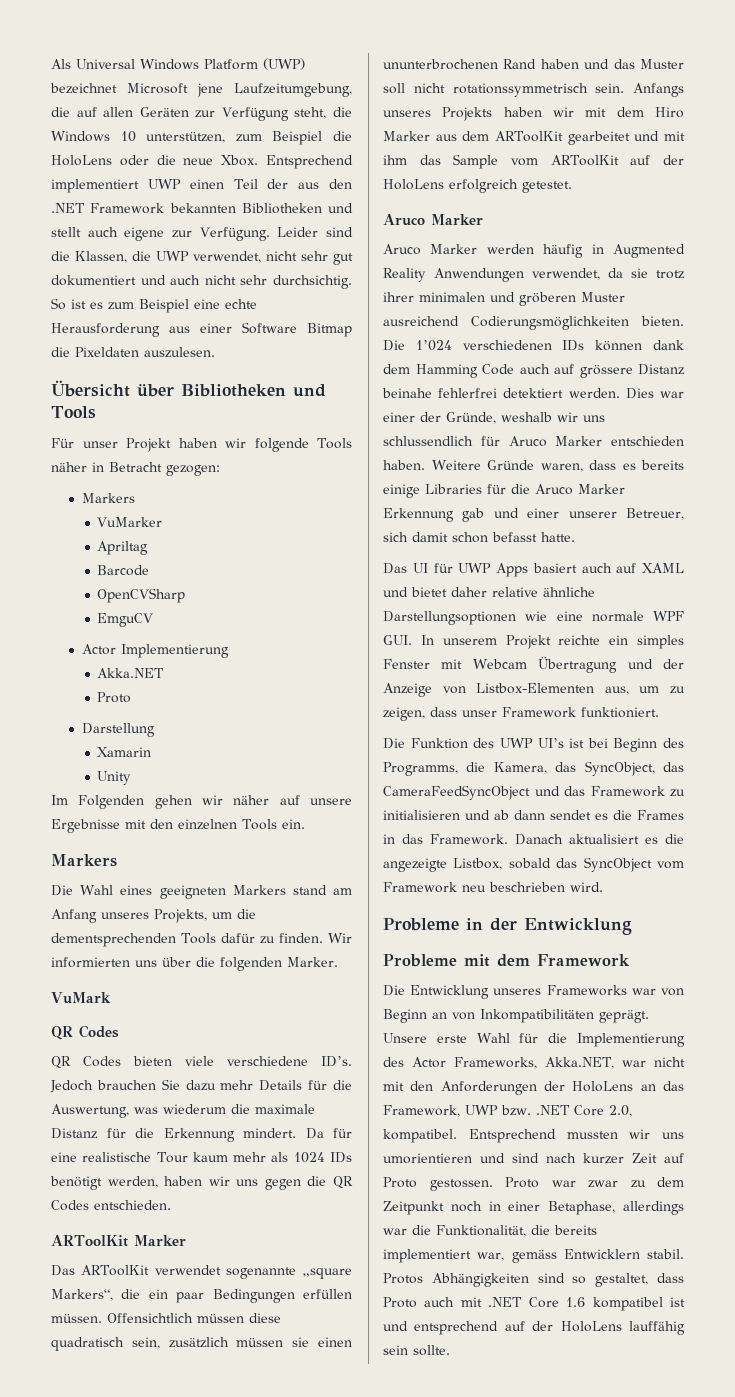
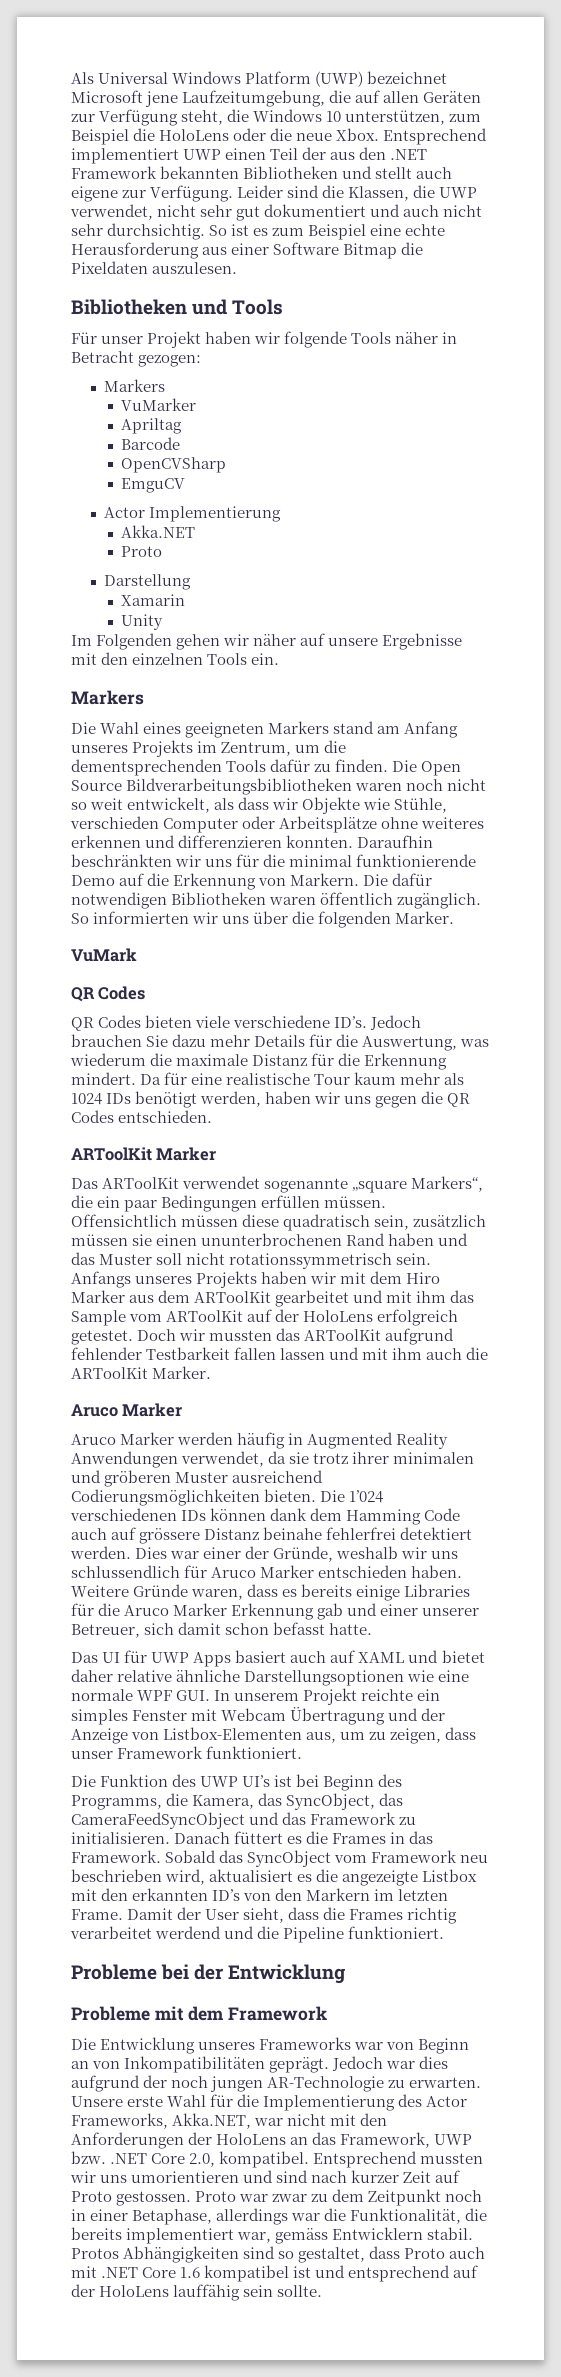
[51,380,174,397] Übersicht über -> (238, 268) none
[154,909,207,923] Projekts, -> [132,740,292,757] Projekts im Zentrum,
[328,933,353,943] [51,957,130,968] Wir informierten -> [392,760,462,776] [71,778,487,795] [71,797,448,814] [70,816,485,833] [71,835,434,848] [71,854,477,867] [71,873,433,890] [71,892,482,909] [71,911,219,924] Die Open Source Bildverarbeitungsbibliotheken waren noch nicht so weit entwickelt, als dass wir Objekte wie Stühle, verschieden Computer oder Arbeitsplätze ohne weiteres erkennen und differenzieren konnten. Daraufhin beschränkten wir uns für die minimal funktionierende Demo auf die Erkennung von Markern. Die dafür notwendigen Bibliotheken waren öffentlich zugänglich. So informierten wir
(572, 187) none -> [137,1328,455,1345] [71,1347,489,1360] [71,1366,212,1379] Doch wir mussten das ARToolKit aufgrund fehlender Testbarkeit fallen lassen und mit ihm auch die ARToolKit Marker.
[383,810,591,820] initialisieren und ab dann sendet -> [71,1831,284,1844] initialisieren. Danach füttert
[515,834,684,845] [383,858,551,872] Danach aktualisiert es die angezeigte Listbox, sobald -> [165,1850,217,1863] Sobald
[570,882,603,892] [383,918,483,931] wird. // Probleme in -> [165,1869,478,1886] [71,1888,449,1901] [71,1907,458,1924] [70,1926,445,1943] [71,1964,190,1980] wird, aktualisiert es die angezeigte Listbox mit den erkannten ID’s von den Markern im letzten Frame. Damit der User sieht, dass die Frames richtig verarbeitet werdend und die Pipeline funktioniert. // Probleme bei
(649, 1016) none -> [332,2056,449,2071] [71,2075,482,2092] Jedoch war dies aufgrund der noch jungen AR-Technologie zu erwarten.

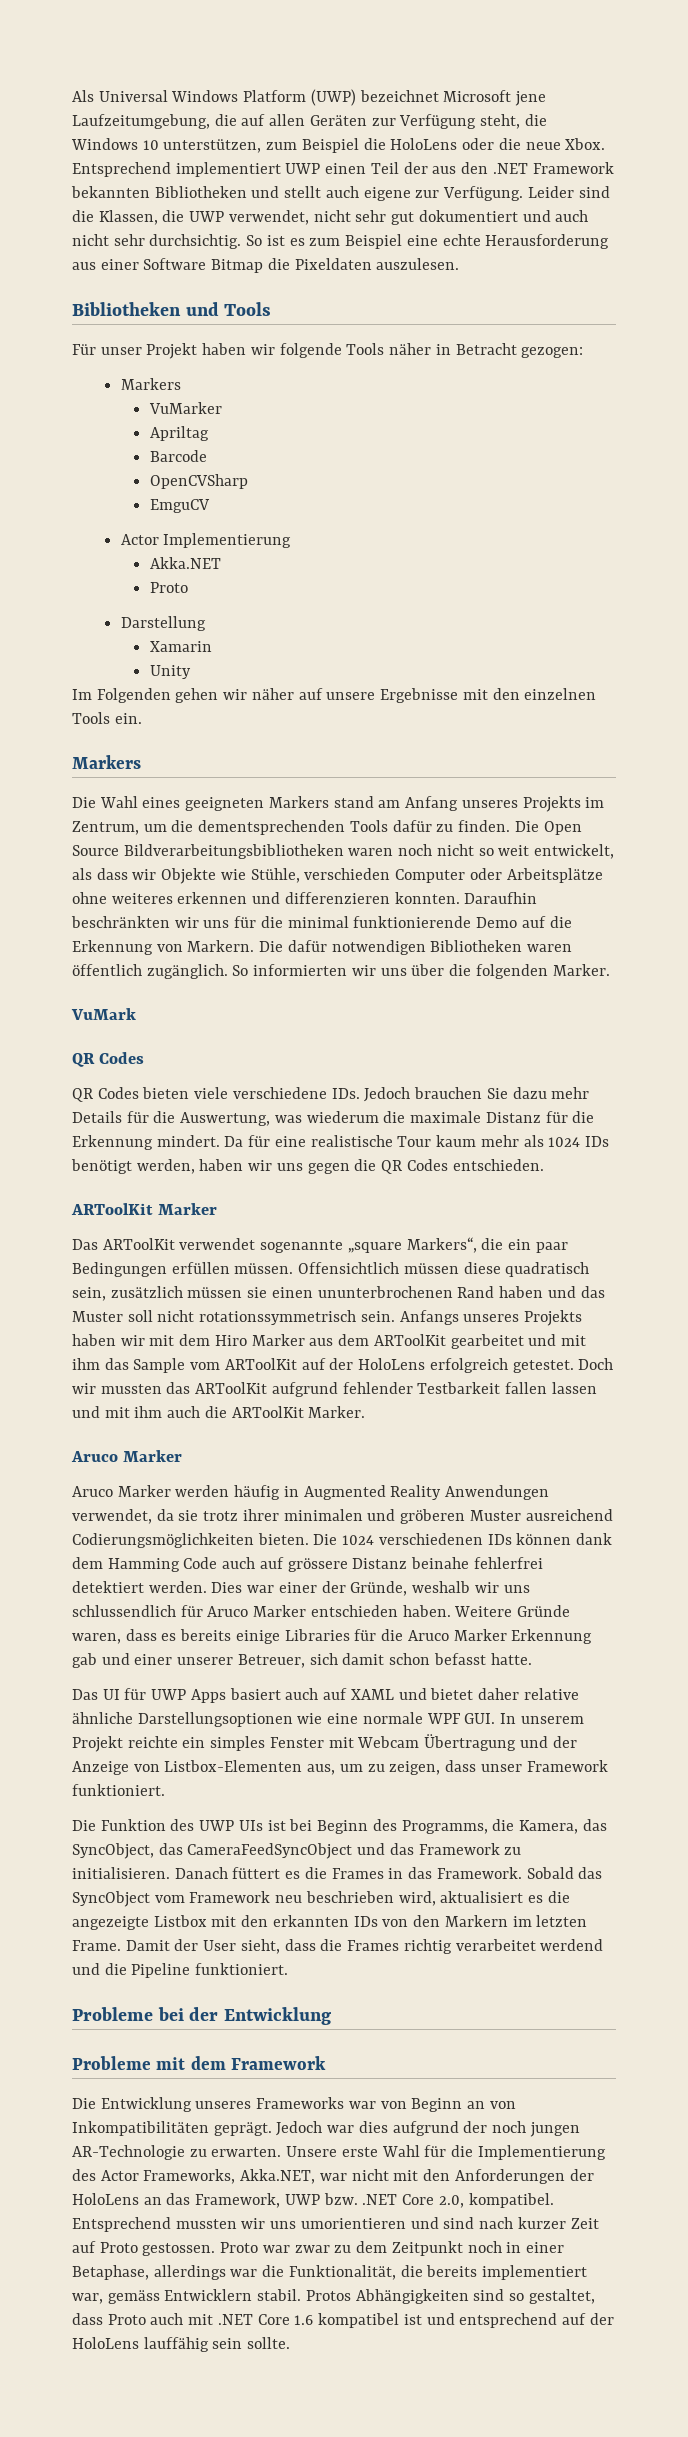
[334,1016,368,1028] ID’s. -> [331,1088,360,1099] IDs.
[349,1490,384,1503] 1’024 -> [342,1535,375,1545] 1024
[242,1775,271,1787] UI’s -> [238,1820,263,1831] UIs
[212,1889,241,1901] ID’s -> [353,1916,378,1927] IDs

